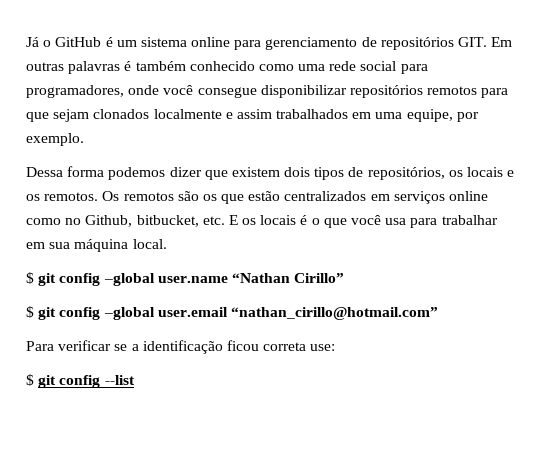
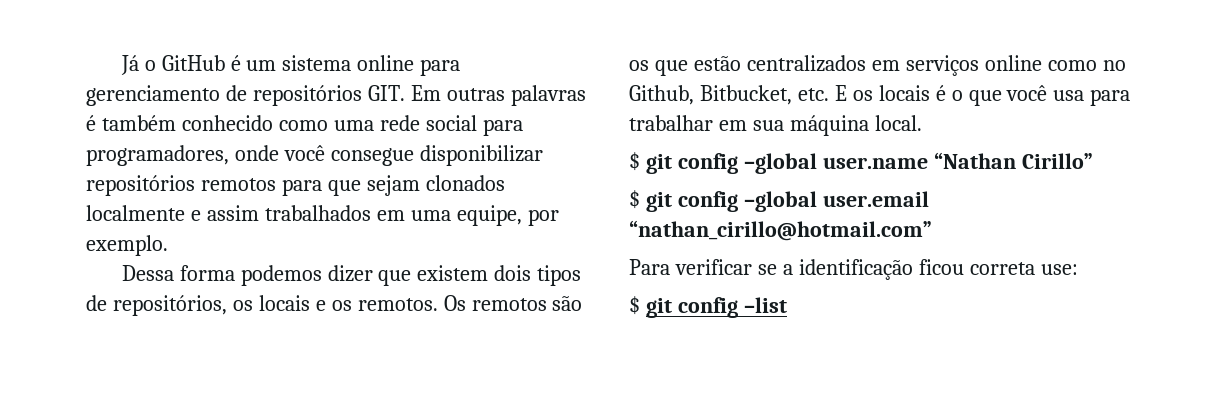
[136,215,199,227] bitbucket, -> [699,85,792,105] Bitbucket,
[104,375,135,385] --list -> [743,297,787,313] –list

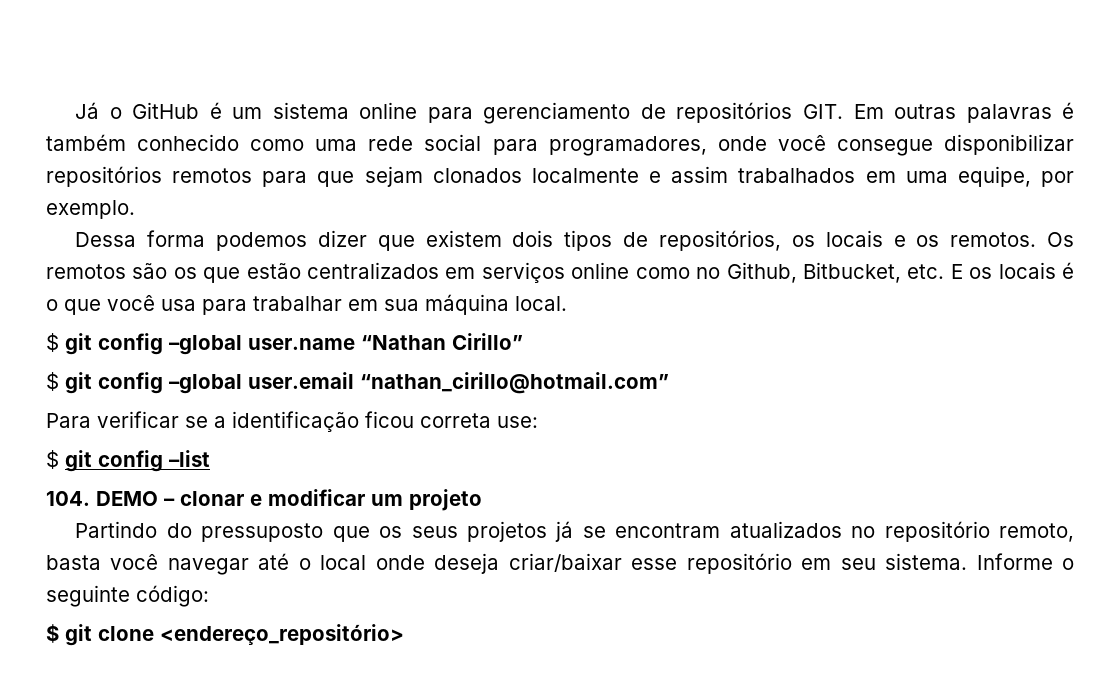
(787, 305) none -> [46,489,482,511] [75,521,1074,542] [46,553,1074,575] [46,585,209,607] [46,624,404,646] // 104. DEMO – clonar e modificar um projeto // Partindo do pressuposto que os seus projetos já se encontram atualizados no repositório remoto, basta você navegar até o local onde deseja criar/baixar esse repositório em seu sistema. Informe o seguinte código: // $ git clone <endereço_repositório>

